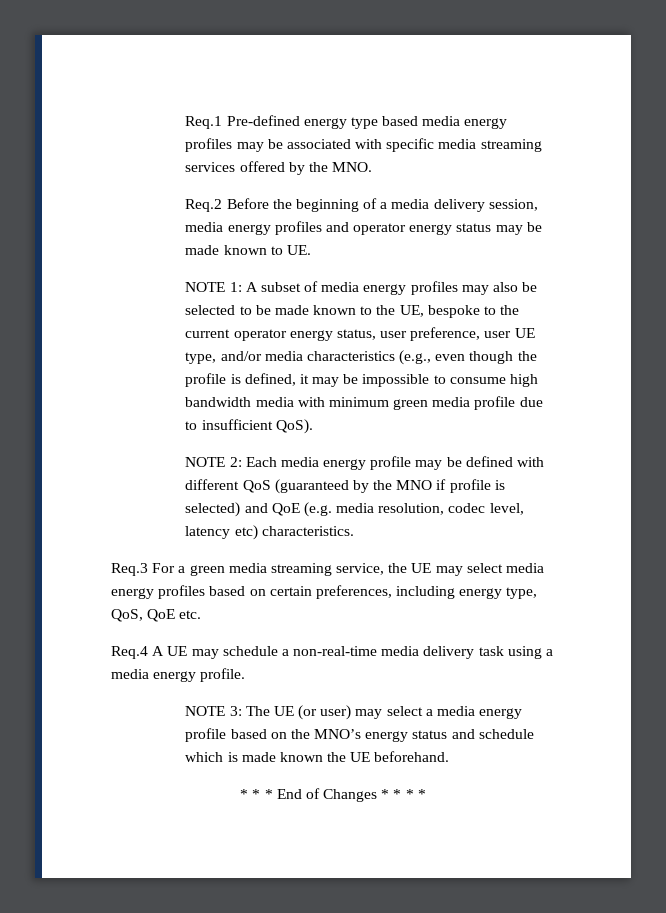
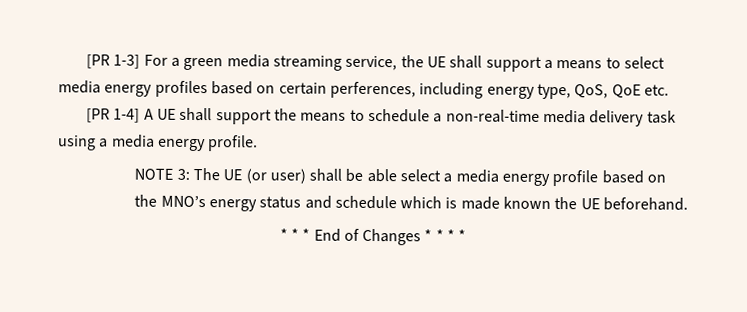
[185,115,508,129] [185,138,542,152] [185,161,373,175] [185,198,538,212] [185,221,542,235] [185,245,311,255] [185,281,538,295] [185,305,520,318] [185,327,535,341] [185,350,537,365] [185,373,538,387] [185,396,543,410] [185,419,313,434] [185,456,544,470] [185,479,505,494] [185,502,524,517] [185,525,354,540] [111,563,148,576] Req.1 Pre-defined energy type based media energy profiles may be associated with specific media streaming services offered by the MNO. // Req.2 Before the beginning of a media delivery session, media energy profiles and operator energy status may be made known to UE. // NOTE 1: A subset of media energy profiles may also be selected to be made known to the UE, bespoke to the current operator energy status, user preference, user UE type, and/or media characteristics (e.g., even though the profile is defined, it may be impossible to consume high bandwidth media with minimum green media profile due to insufficient QoS). // NOTE 2: Each media energy profile may be defined with different QoS (guaranteed by the MNO if profile is selected) and QoE (e.g. media resolution, codec level, latency etc) characteristics. // Req.3 -> [86,54,141,69] [PR 1-3]
[435,566,463,576] may -> [449,55,621,72] shall support a means to
[315,585,392,599] preferences, -> [329,81,416,99] perferences,
[111,646,219,659] Req.4 A UE may -> [86,107,365,125] [PR 1-4] A UE shall support the means to
[355,709,383,719] may -> [309,168,397,183] shall be able

